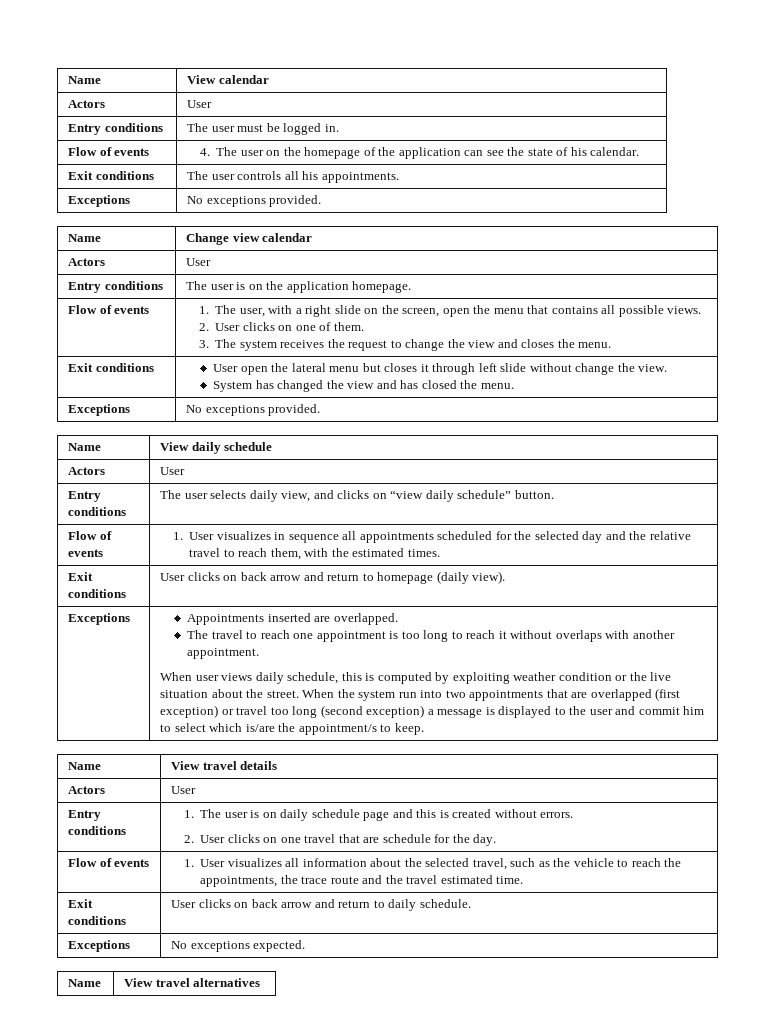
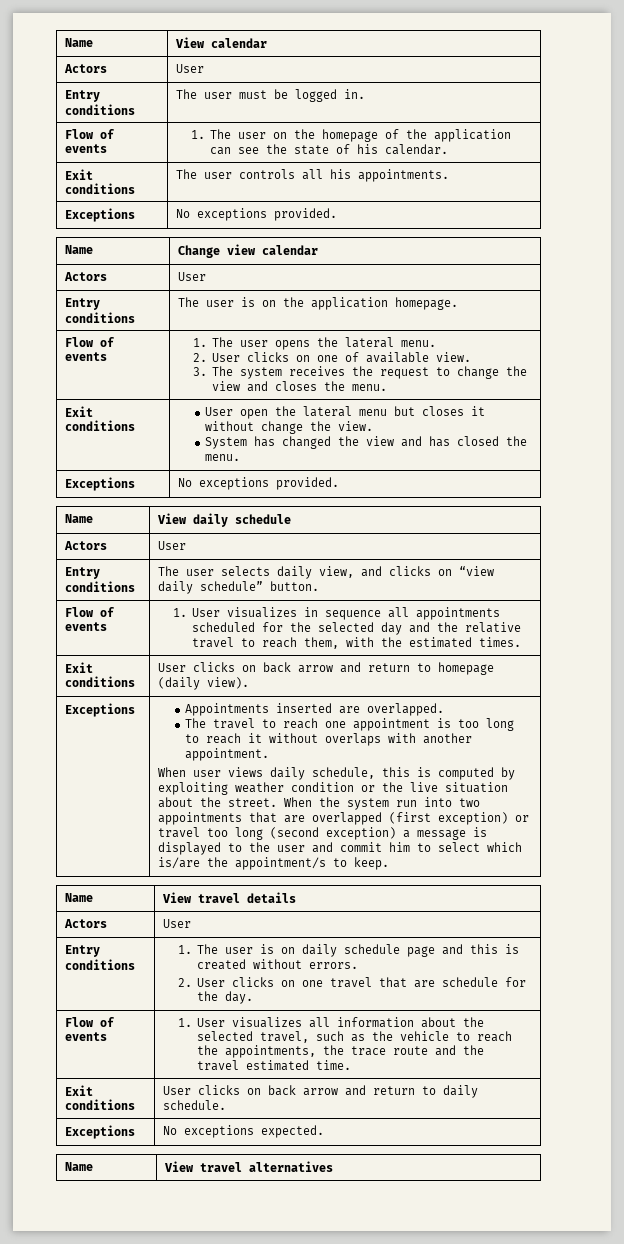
[199,148,210,156] 4. -> [190,130,205,139] 1.
[239,305,702,317] user, with a right slide on the screen, open the menu that contains all possible views. -> [240,337,437,350] user opens the lateral menu.
[333,322,364,331] them. -> [366,352,472,363] available view.
[432,363,527,375] through left slide -> (486, 411) none

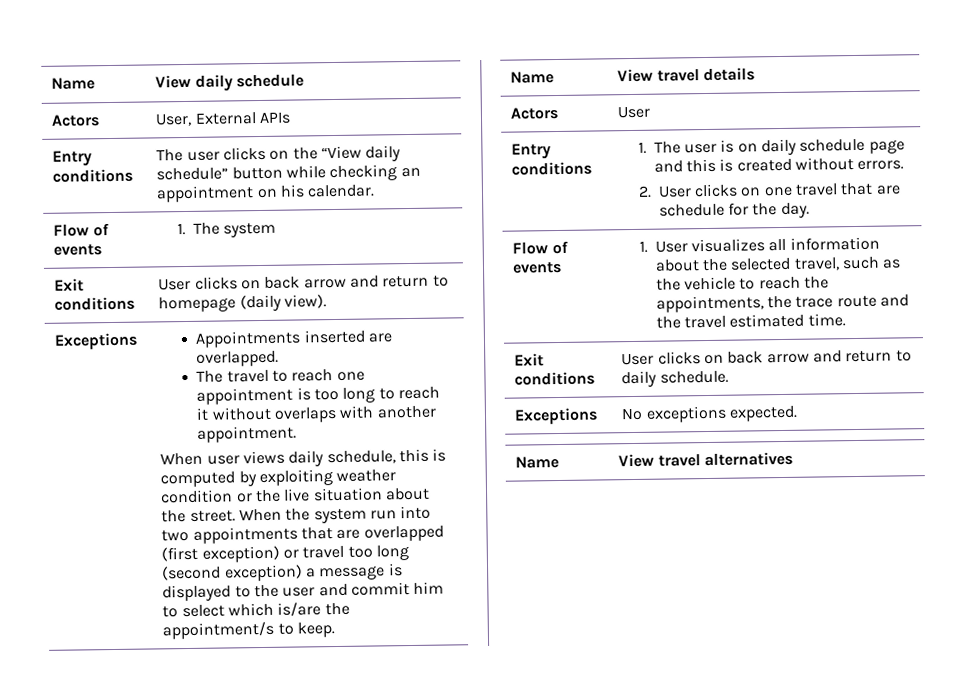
[65,38,94,47] [176,37,268,48] [64,64,108,73] [176,64,205,73] [65,90,101,102] [65,104,136,115] [176,89,366,102] [65,129,115,139] [65,144,108,153] [190,129,512,142] [210,144,449,155] [65,169,94,180] [65,183,136,194] [176,169,450,182] [65,208,136,222] [176,208,338,221] [65,245,94,254] [178,244,319,258] [64,272,108,281] [178,272,207,281] [65,298,101,310] [65,312,136,323] [178,297,459,310] [65,337,115,347] [65,352,108,361] [192,337,437,350] [192,352,472,363] [192,366,528,379] [212,381,388,392] [65,406,94,417] [65,420,136,431] [205,406,486,419] [205,421,374,434] [205,436,528,449] [205,454,241,461] [65,477,136,491] [178,477,340,490] [65,514,94,523] Name | View calendar // Actors | User // Entry conditions | The user must be logged in. // Flow of events | 1. The user on the homepage of the application can see the state of his calendar. // Exit conditions | The user controls all his appointments. // Exceptions | No exceptions provided. // Name | Change view calendar // Actors | User // Entry conditions | The user is on the application homepage. // Flow of events | 1. The user opens the lateral menu. // 2. User clicks on one of available view. // 3. The system receives the request to change the view and closes the menu. // Exit conditions | User open the lateral menu but closes it without change the view. // System has changed the view and has closed the menu. // Exceptions | No exceptions provided. // Name -> [51,77,96,90] Name
[158,541,187,550] [65,567,101,579] [65,581,136,592] [158,566,495,579] [158,581,320,594] [65,607,115,617] [65,622,108,631] [172,607,501,620] [192,622,522,635] [192,637,522,649] User // Entry conditions | The user selects daily view, and clicks on “view daily schedule” button. // Flow of events | 1. User visualizes in sequence all appointments scheduled for the selected day and the relative travel to reach them, with the estimated times. -> [155,111,292,127] [52,150,93,167] [52,168,134,183] [156,145,402,162] [156,164,421,182] [156,184,376,203] [53,223,109,237] [53,244,103,256] [176,222,277,238] User, External APIs // Entry conditions | The user clicks on the “View daily schedule” button while checking an appointment on his calendar. // Flow of events | 1. The system

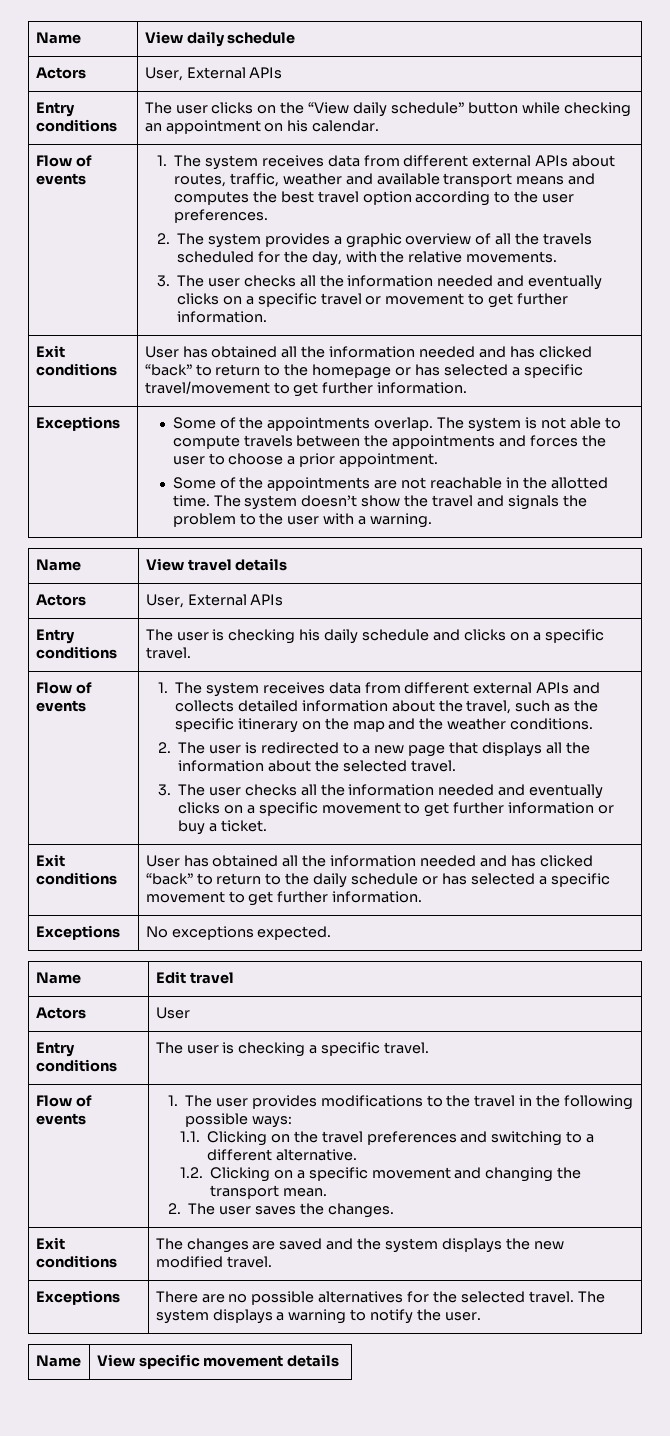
[54,278,85,292] [54,296,136,311] [158,275,449,291] [158,294,328,313] [54,332,139,350] [195,329,392,348] [196,350,280,367] [196,369,365,383] [196,386,440,405] [196,405,437,423] [197,425,298,443] [160,448,447,467] [160,469,397,488] [160,487,430,504] [161,505,432,524] [161,525,444,544] [161,545,409,563] [161,563,403,582] [162,581,445,602] [162,602,350,618] [162,621,336,640] // Exit conditions | User clicks on back arrow and return to homepage (daily view). // Exceptions | Appointments inserted are overlapped. // The travel to reach one appointment is too long to reach it without overlaps with another appointment. // When user views daily schedule, this is computed by exploiting weather condition or the live situation about the street. When the system run into two appointments that are overlapped (first exception) or travel too long (second exception) a message is displayed to the user and commit him to select which is/are the appointment/s to keep. -> [261,155,616,167] [173,173,596,187] [173,191,575,206] [173,209,268,223] [156,233,593,248] [176,251,558,266] [156,275,603,290] [176,293,569,308] [176,311,267,323] [35,345,65,358] [35,363,117,376] [144,346,592,358] [144,364,583,379] [144,381,468,397] [35,416,120,431] [172,417,621,432] [172,435,606,449] [172,453,439,467] [172,477,608,491] [172,495,587,510] [172,513,433,528] receives data from different external APIs about routes, traffic, weather and available transport means and computes the best travel option according to the user preferences. // 2. The system provides a graphic overview of all the travels scheduled for the day, with the relative movements. // 3. The user checks all the information needed and eventually clicks on a specific travel or movement to get further information. // Exit conditions | User has obtained all the information needed and has clicked “back” to return to the homepage or has selected a specific travel/movement to get further information. // Exceptions | Some of the appointments overlap. The system is not able to compute travels between the appointments and forces the user to choose a prior appointment. // Some of the appointments are not reachable in the allotted time. The system doesn’t show the travel and signals the problem to the user with a warning.
[617,105,652,119] [511,143,552,160] [511,161,593,176] [637,138,905,156] [653,157,905,173] [637,182,901,198] [658,202,810,219] [512,240,568,255] [512,261,563,274] [638,236,880,253] [654,256,902,272] [655,276,829,291] [655,294,909,313] [655,313,846,329] [514,353,545,367] [514,371,596,386] [621,350,912,366] [621,370,729,388] [514,407,599,425] [621,405,799,423] [515,455,560,469] [618,451,794,468] User // Entry conditions | 1. The user is on daily schedule page and this is created without errors. // 2. User clicks on one travel that are schedule for the day. // Flow of events | 1. User visualizes all information about the selected travel, such as the vehicle to reach the appointments, the trace route and the travel estimated time. // Exit conditions | User clicks on back arrow and return to daily schedule. // Exceptions | No exceptions expected. // Name | View travel alternatives -> [145,594,284,608] [35,629,75,644] [35,646,117,659] [145,629,604,644] [145,647,191,659] [35,682,92,694] [35,700,86,712] [157,682,601,697] [174,700,599,714] [174,718,594,733] [157,742,590,757] [177,760,456,772] [157,784,604,799] [177,802,615,817] [177,820,267,835] [35,854,65,867] [35,872,117,885] [145,855,593,867] [145,873,610,888] [145,891,423,906] [35,925,120,940] [145,926,332,940] [35,972,81,984] [155,971,234,984] [35,1007,86,1019] [155,1007,190,1019] [35,1042,75,1057] [35,1059,117,1072] [155,1042,430,1057] [35,1095,92,1107] [35,1113,86,1125] [167,1095,634,1110] [184,1113,292,1128] [179,1131,595,1146] [206,1149,357,1161] [179,1167,582,1182] [209,1185,327,1199] [167,1203,394,1218] [35,1237,65,1250] [35,1255,117,1268] [155,1238,564,1253] [155,1256,272,1268] [35,1290,120,1305] [155,1291,605,1305] [155,1309,481,1324] [35,1355,81,1367] [96,1354,340,1369] User, External APIs // Entry conditions | The user is checking his daily schedule and clicks on a specific travel. // Flow of events | 1. The system receives data from different external APIs and collects detailed information about the travel, such as the specific itinerary on the map and the weather conditions. // 2. The user is redirected to a new page that displays all the information about the selected travel. // 3. The user checks all the information needed and eventually clicks on a specific movement to get further information or buy a ticket. // Exit conditions | User has obtained all the information needed and has clicked “back” to return to the daily schedule or has selected a specific movement to get further information. // Exceptions | No exceptions expected. // Name | Edit travel // Actors | User // Entry conditions | The user is checking a specific travel. // Flow of events | 1. The user provides modifications to the travel in the following possible ways: // 1.1. Clicking on the travel preferences and switching to a different alternative. // 1.2. Clicking on a specific movement and changing the transport mean. // 2. The user saves the changes. // Exit conditions | The changes are saved and the system displays the new modified travel. // Exceptions | There are no possible alternatives for the selected travel. The system displays a warning to notify the user. // Name | View specific movement details

